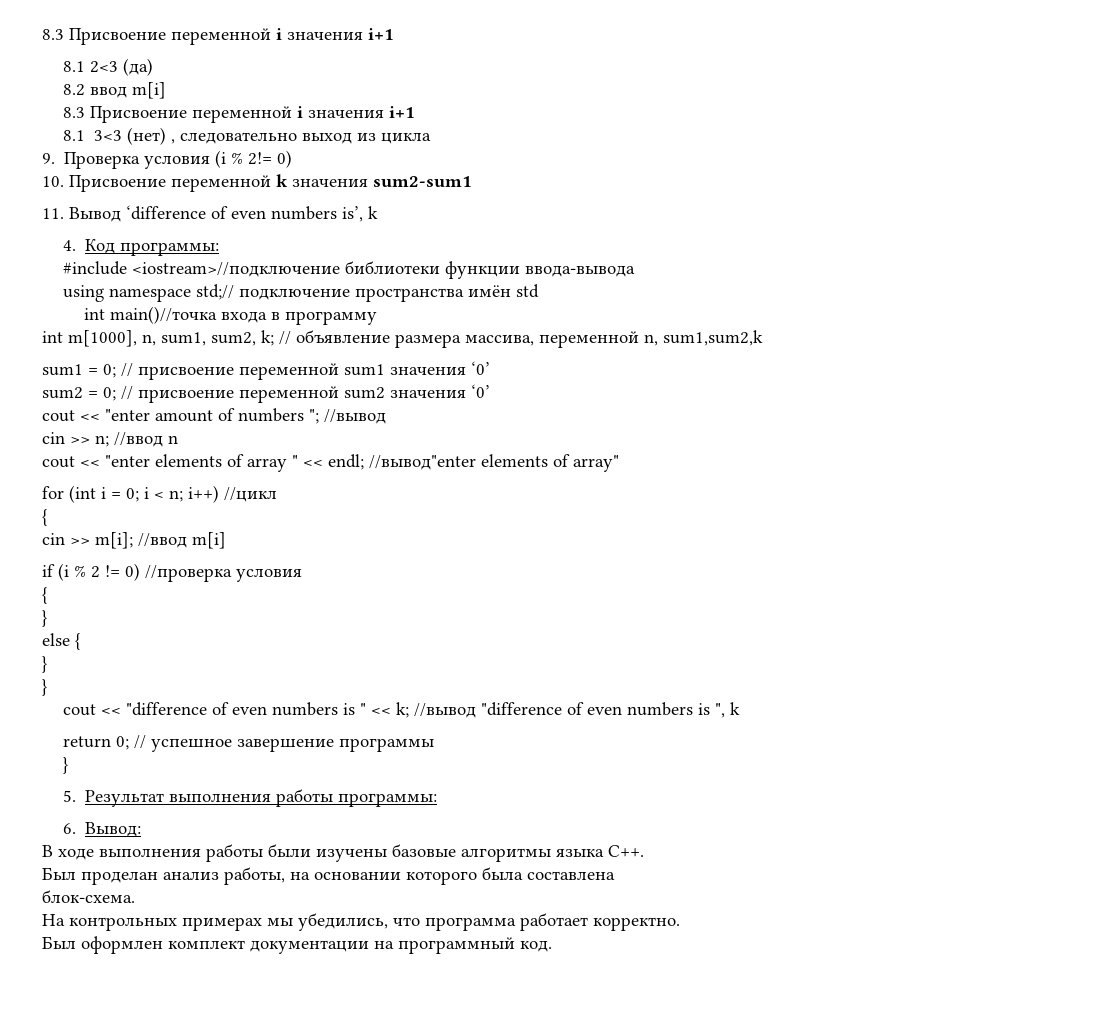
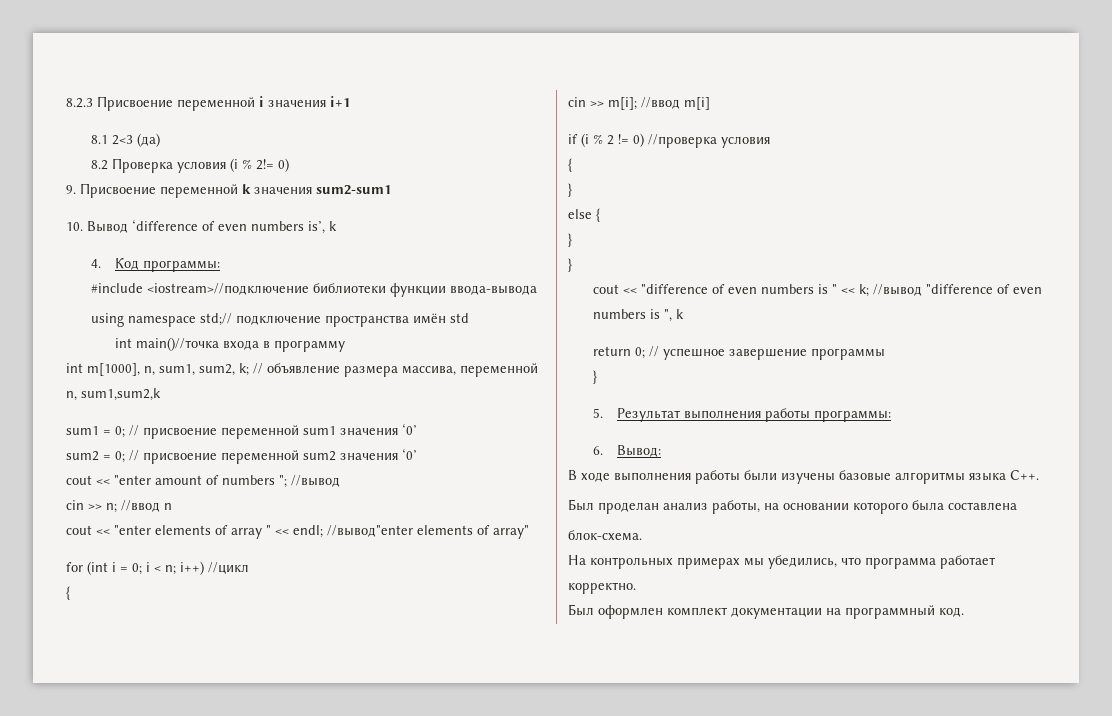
[42,29,64,40] 8.3 -> [66,98,93,108] 8.2.3
[89,82,166,99] [62,106,415,123] [62,127,432,145] [42,153,55,164] ввод m[i] // 8.3 Присвоение переменной i значения i+1 // 8.1 3<3 (нет) , следовательно выход из цикла // 9. -> (108, 165) none
[42,176,64,187] 10. -> [66,185,76,194] 9.
[42,208,64,219] 11. -> [66,222,83,231] 10.

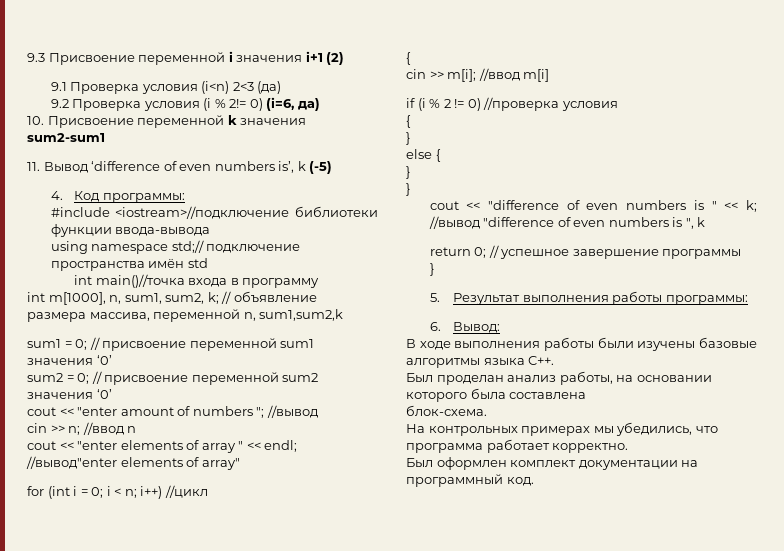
[66,98,93,108] 8.2.3 -> [27,53,45,62] 9.3
[90,135,108,144] // 8.1 -> [326,52,345,65] [50,81,230,94] (2) // 9.1 Проверка условия (i<n)
[90,160,108,170] 8.2 -> [50,99,69,108] 9.2
[66,185,76,194] // 9. -> [266,97,320,111] [27,116,44,125] (i=6, да) // 10.
[66,222,83,231] 10. -> [27,162,40,171] 11.
(337, 226) none -> [309,161,333,174] (-5)

